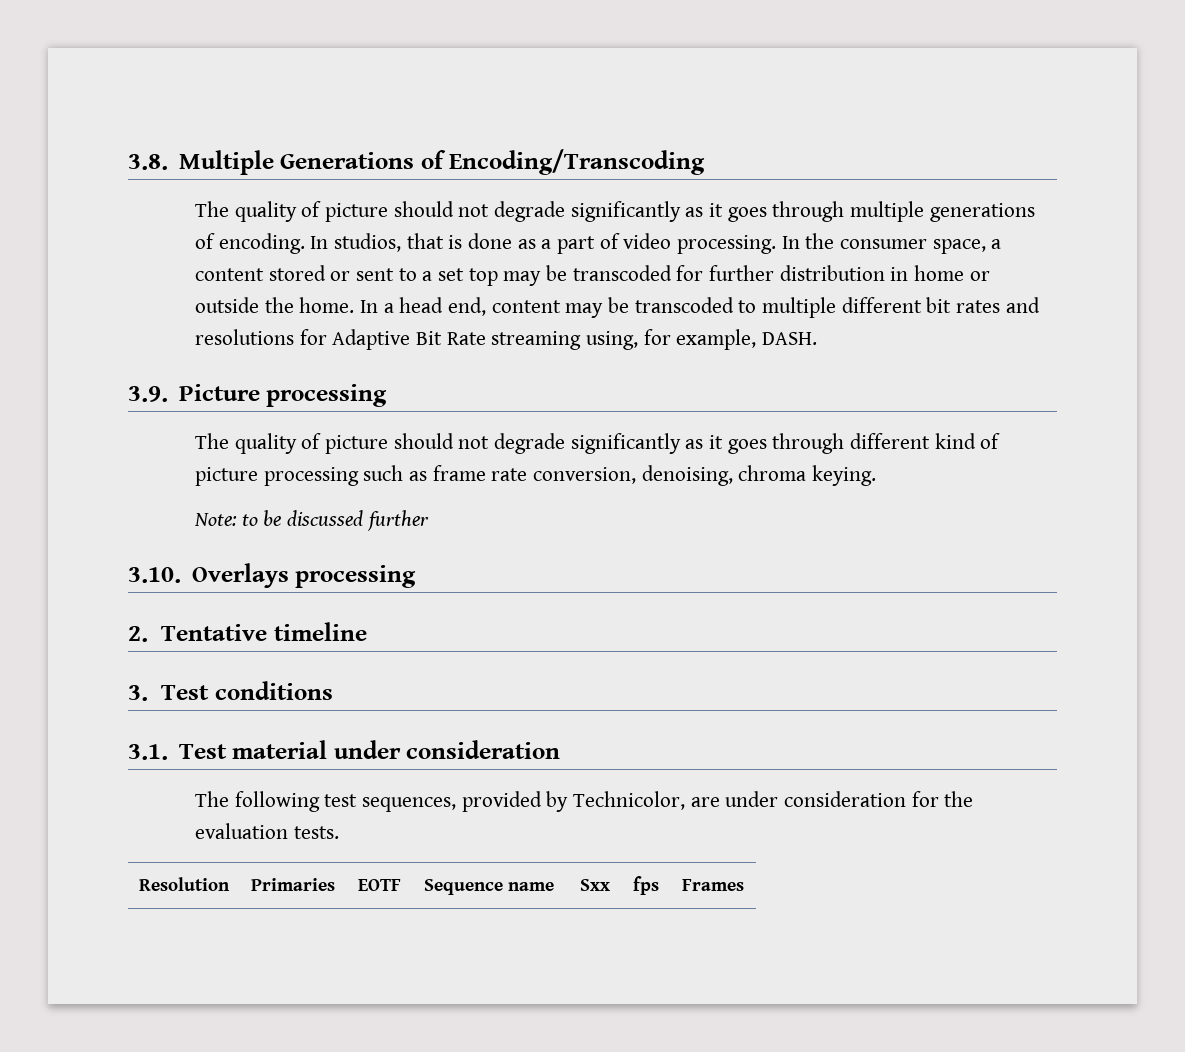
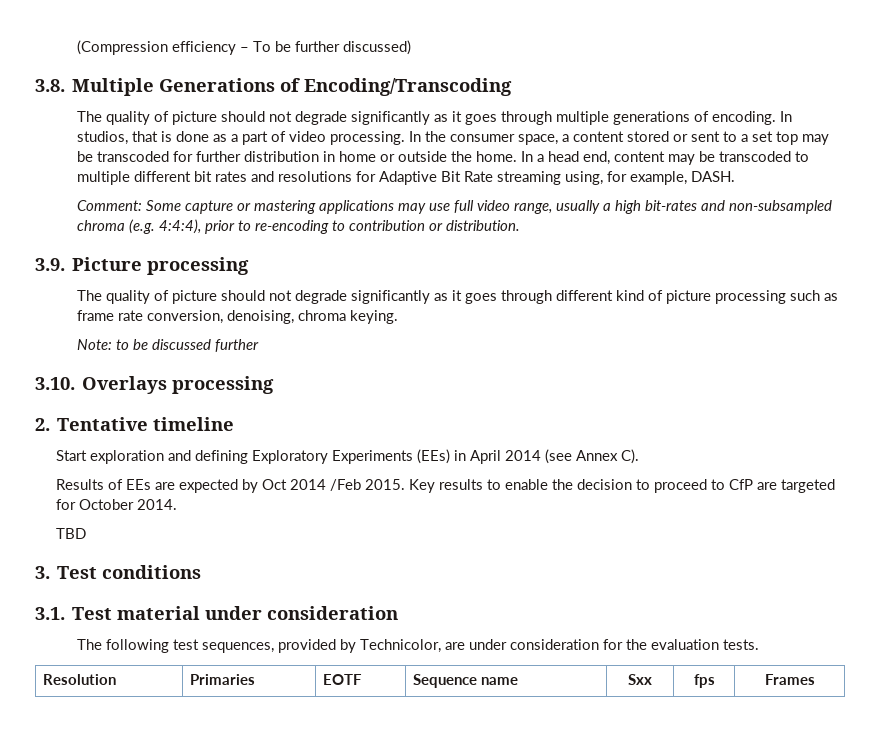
(128, 162) none -> [76,40,411,55] (Compression efficiency – To be further discussed) //
(817, 338) none -> [76,200,832,214] [76,219,520,234] // Comment: Some capture or mastering applications may use full video range, usually a high bit-rates and non-subsampled chroma (e.g. 4:4:4), prior to re-encoding to contribution or distribution.
(368, 631) none -> [55,449,639,464] [55,479,835,493] [55,499,177,510] [55,528,86,539] // Start exploration and defining Exploratory Experiments (EEs) in April 2014 (see Annex C). // Results of EEs are expected by Oct 2014 /Feb 2015. Key results to enable the decision to proceed to CfP are targeted for October 2014. // TBD

